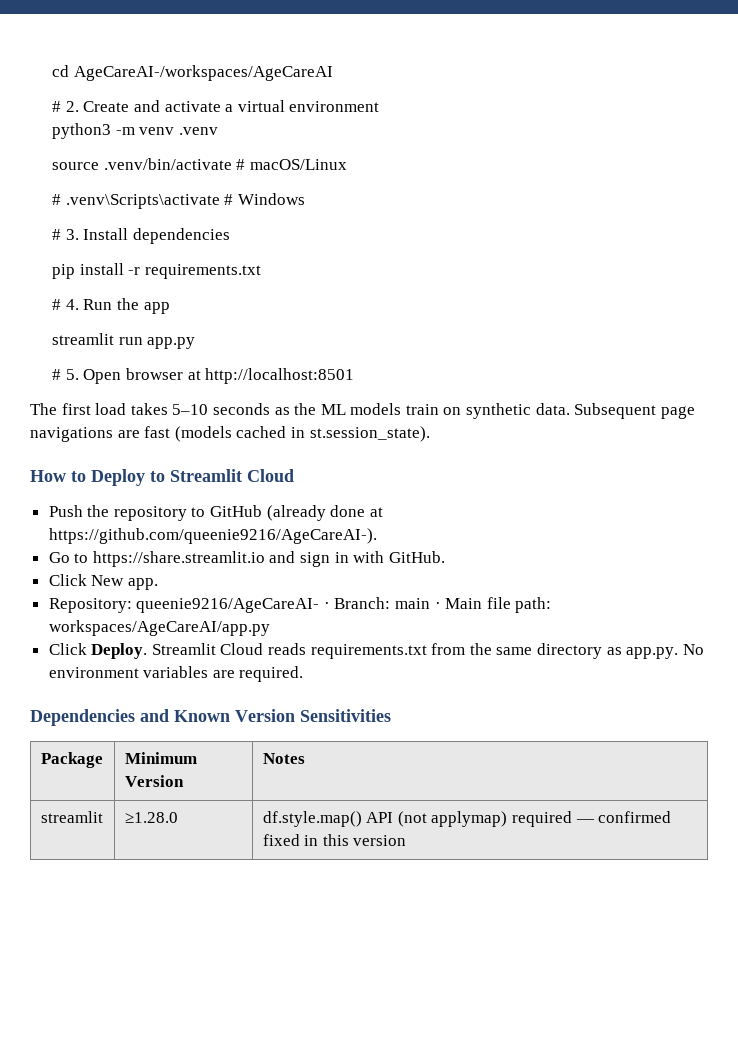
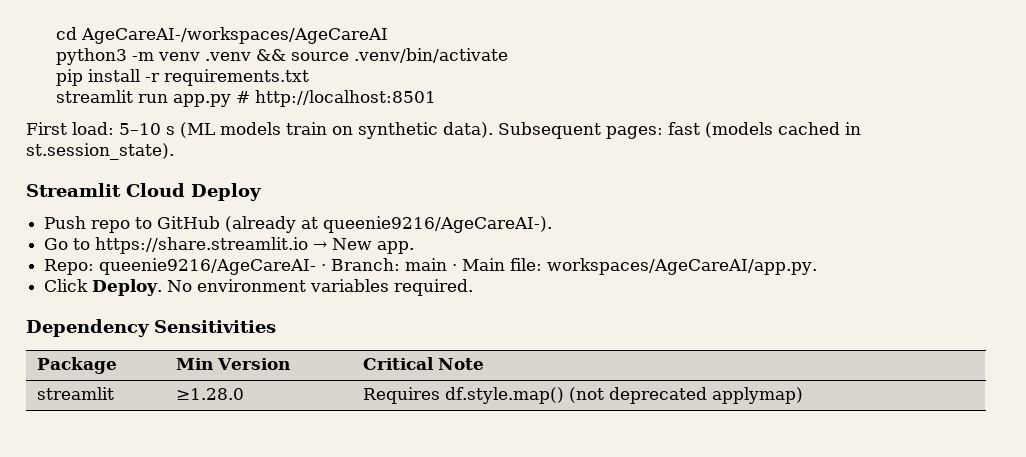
[52,100,380,112] // # 2. Create and activate a virtual environment -> (389, 35) none
(218, 131) // -> [256,49,287,61] &&
[236,159,347,170] [52,193,305,209] [52,228,230,244] [52,263,261,279] [52,298,170,314] [52,333,196,349] [52,368,355,384] [30,403,695,419] [30,427,140,442] # macOS/Linux // # .venv\Scripts\activate # Windows // # 3. Install dependencies // pip install -r requirements.txt // # 4. Run the app // streamlit run app.py // # 5. Open browser at http://localhost:8501 // The first load takes 5–10 seconds as the ML models train on synthetic data. Subsequent page navigations are -> [56,69,310,86] [56,90,437,107] [26,122,663,139] // pip install -r requirements.txt // streamlit run app.py # http://localhost:8501 // First load: 5–10 s (ML models train on synthetic data). Subsequent pages:
[30,469,294,486] How to Deploy to Streamlit Cloud -> [26,183,261,201] Streamlit Cloud Deploy
[87,505,187,521] the repository -> [91,220,131,233] repo
[330,505,383,517] [48,528,377,544] done at https://github.com/queenie9216/AgeCareAI-). -> [301,216,553,233] at queenie9216/AgeCareAI-).
[269,551,445,567] [48,574,87,586] and sign in with GitHub. // Click -> [313,241,328,250] →
[48,598,132,613] Repository: -> [44,259,95,275] Repo:
[486,597,552,613] [48,620,270,636] file path: workspaces/AgeCareAI/app.py -> [510,258,818,275] file: workspaces/AgeCareAI/app.py.
[151,643,679,659] Streamlit Cloud reads requirements.txt from the same directory as app.py. -> (163, 287) none
[212,670,235,678] are -> (390, 285) none
[30,709,295,726] Dependencies and Known Version -> [26,319,149,337] Dependency
[124,752,197,764] Minimum -> [176,358,214,370] Min
[262,753,305,764] Notes -> [363,357,485,370] Critical Note
[262,811,672,827] [262,834,407,846] df.style.map() API (not applymap) required — confirmed fixed in this version -> [363,387,804,404] Requires df.style.map() (not deprecated applymap)

